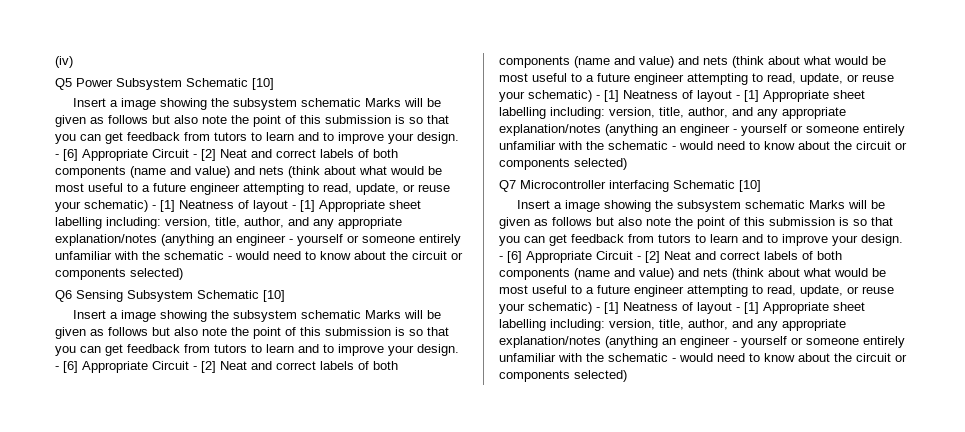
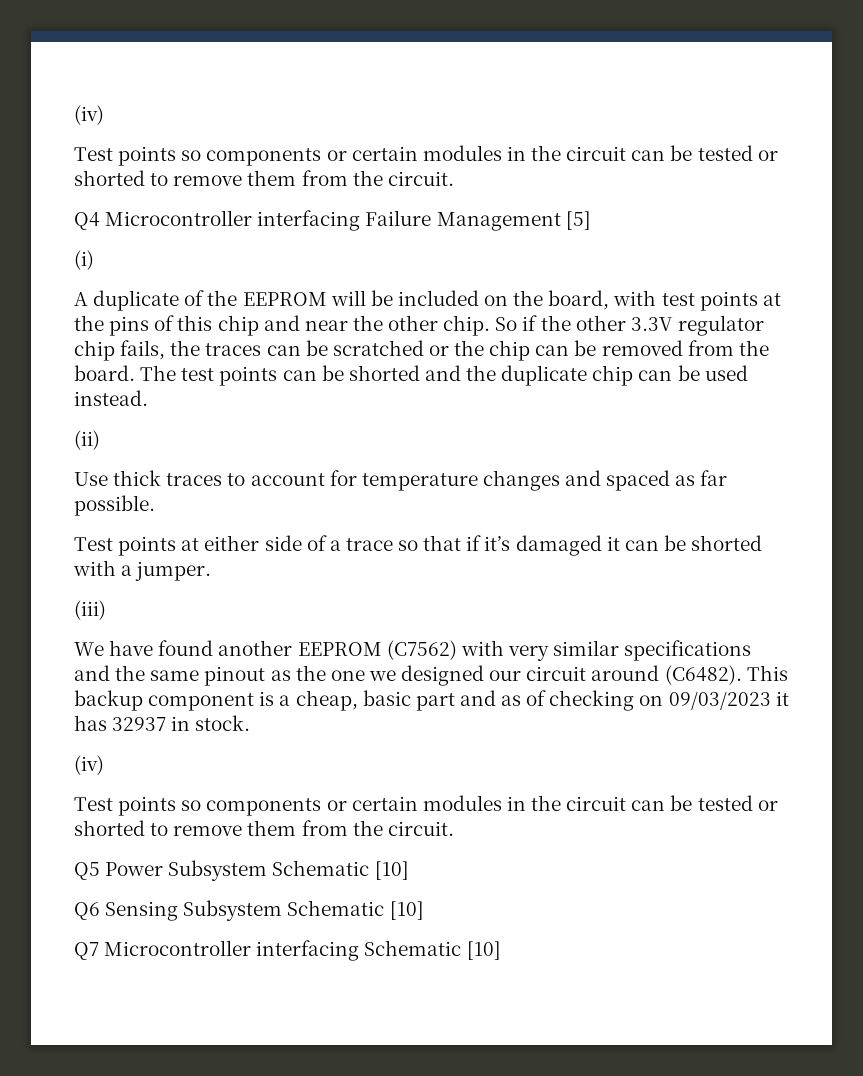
[55,56,73,68] (iv) -> [74,105,104,125] [74,145,778,166] [74,170,454,186] [74,210,591,231] [74,250,94,270] [74,290,781,311] [74,315,764,336] [74,340,769,361] [74,365,748,386] [74,390,148,406] [74,430,100,450] [74,470,728,491] [74,495,155,516] [74,535,763,556] [73,560,212,581] [74,600,106,620] [74,640,752,661] [74,665,788,686] [74,690,789,711] [74,715,251,731] [74,755,104,775] [74,795,778,816] [74,820,454,836] (iv) // Test points so components or certain modules in the circuit can be tested or shorted to remove them from the circuit. // Q4 Microcontroller interfacing Failure Management [5] // (i) // A duplicate of the EEPROM will be included on the board, with test points at the pins of this chip and near the other chip. So if the other 3.3V regulator chip fails, the traces can be scratched or the chip can be removed from the board. The test points can be shorted and the duplicate chip can be used instead. // (ii) // Use thick traces to account for temperature changes and spaced as far possible. // Test points at either side of a trace so that if it’s damaged it can be shorted with a jumper. // (iii) // We have found another EEPROM (C7562) with very similar specifications and the same pinout as the one we designed our circuit around (C6482). This backup component is a cheap, basic part and as of checking on 09/03/2023 it has 32937 in stock. // (iv) // Test points so components or certain modules in the circuit can be tested or shorted to remove them from the circuit.
[72,98,441,110] [55,115,449,127] [55,132,459,144] [55,149,398,161] [55,166,442,178] [55,183,450,195] [55,200,421,212] [55,217,402,229] [55,234,461,246] [55,251,463,260] [55,268,183,280] // Insert a image showing the subsystem schematic Marks will be given as follows but also note the point of this submission is so that you can get feedback from tutors to learn and to improve your design. - [6] Appropriate Circuit - [2] Neat and correct labels of both components (name and value) and nets (think about what would be most useful to a future engineer attempting to read, update, or reuse your schematic) - [1] Neatness of layout - [1] Appropriate sheet labelling including: version, title, author, and any appropriate explanation/notes (anything an engineer - yourself or someone entirely unfamiliar with the schematic - would need to know about the circuit or components selected) -> (409, 870) none
[72,310,441,322] [55,327,449,339] [55,344,459,356] [55,361,398,373] [499,56,886,68] [499,73,894,85] [499,90,865,102] [499,107,846,119] [499,124,905,136] [499,141,907,150] [499,158,627,170] // Insert a image showing the subsystem schematic Marks will be given as follows but also note the point of this submission is so that you can get feedback from tutors to learn and to improve your design. - [6] Appropriate Circuit - [2] Neat and correct labels of both components (name and value) and nets (think about what would be most useful to a future engineer attempting to read, update, or reuse your schematic) - [1] Neatness of layout - [1] Appropriate sheet labelling including: version, title, author, and any appropriate explanation/notes (anything an engineer - yourself or someone entirely unfamiliar with the schematic - would need to know about the circuit or components selected) -> (424, 910) none
[516,200,885,212] [499,217,893,229] [499,234,903,246] [499,251,842,263] [499,268,886,280] [499,285,894,297] [499,302,865,314] [499,319,846,331] [499,336,905,348] [499,353,907,362] [499,370,627,382] // Insert a image showing the subsystem schematic Marks will be given as follows but also note the point of this submission is so that you can get feedback from tutors to learn and to improve your design. - [6] Appropriate Circuit - [2] Neat and correct labels of both components (name and value) and nets (think about what would be most useful to a future engineer attempting to read, update, or reuse your schematic) - [1] Neatness of layout - [1] Appropriate sheet labelling including: version, title, author, and any appropriate explanation/notes (anything an engineer - yourself or someone entirely unfamiliar with the schematic - would need to know about the circuit or components selected) -> (501, 950) none

